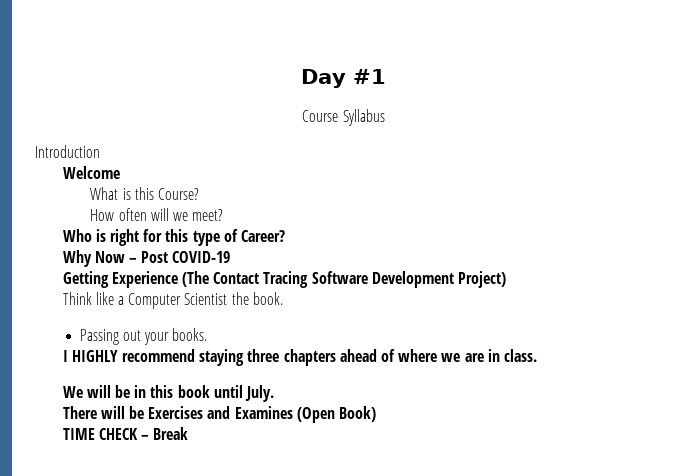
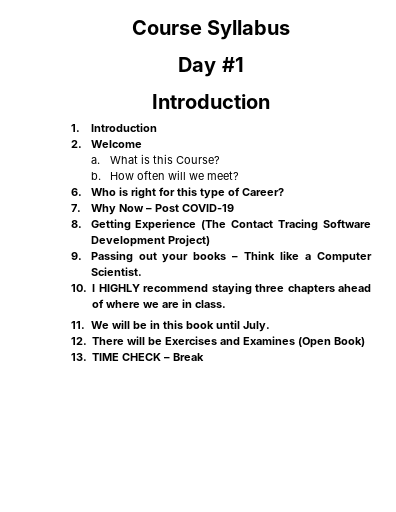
(301, 78) none -> [131,20,291,40] Course Syllabus //
[302,109,385,126] [35,145,100,158] // Course Syllabus // Introduction // -> [152,94,270,109] [70,123,157,132] [70,140,82,148] // Introduction // 1. Introduction // 2.
(120, 172) none -> [90,157,100,164] a.
(199, 194) none -> [90,172,101,180] b.
(224, 215) none -> [70,188,82,196] 6.
(285, 236) none -> [70,204,81,212] 7.
(231, 257) none -> [70,220,82,228] 8.
[62,292,283,309] [79,328,208,345] Think like a Computer Scientist the book. // Passing out your books. // -> [70,251,373,263] [90,267,142,276] [70,284,87,292] 9. Passing out your books – Think like a Computer Scientist. // 10.
(537, 355) none -> [70,321,85,329] 11.
(274, 393) none -> [70,337,87,345] 12.
(376, 414) none -> [70,353,87,361] 13.

